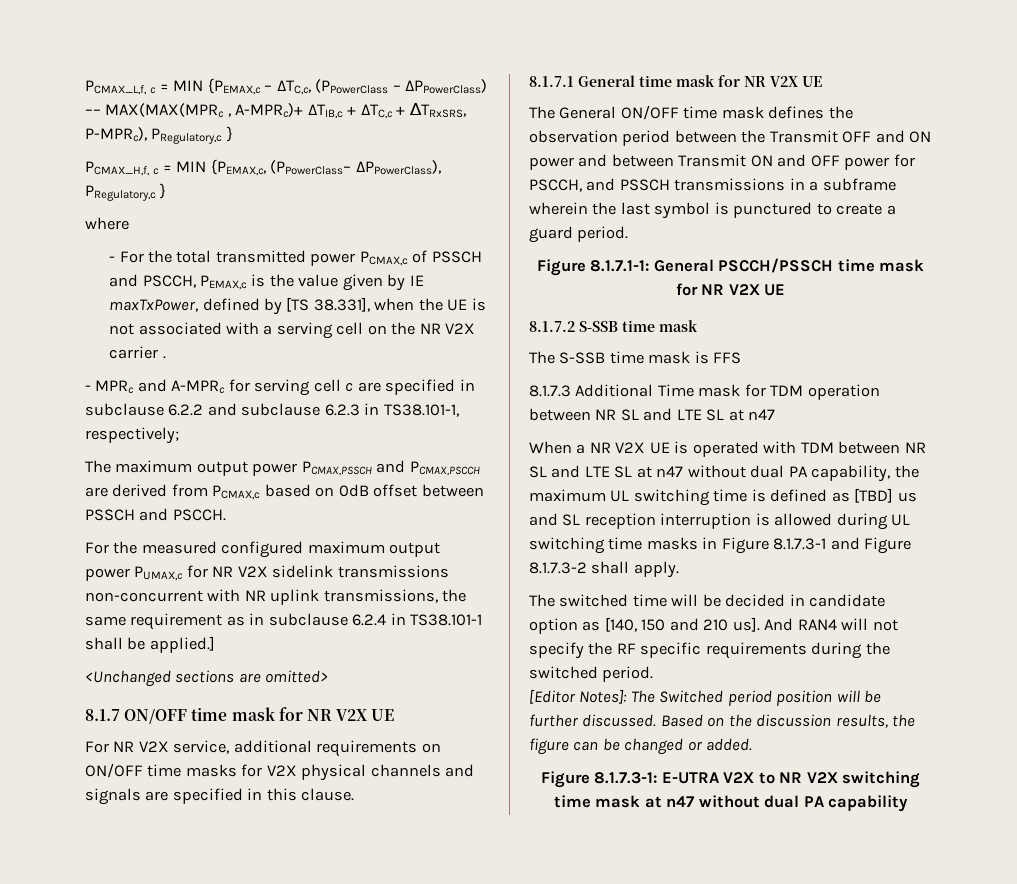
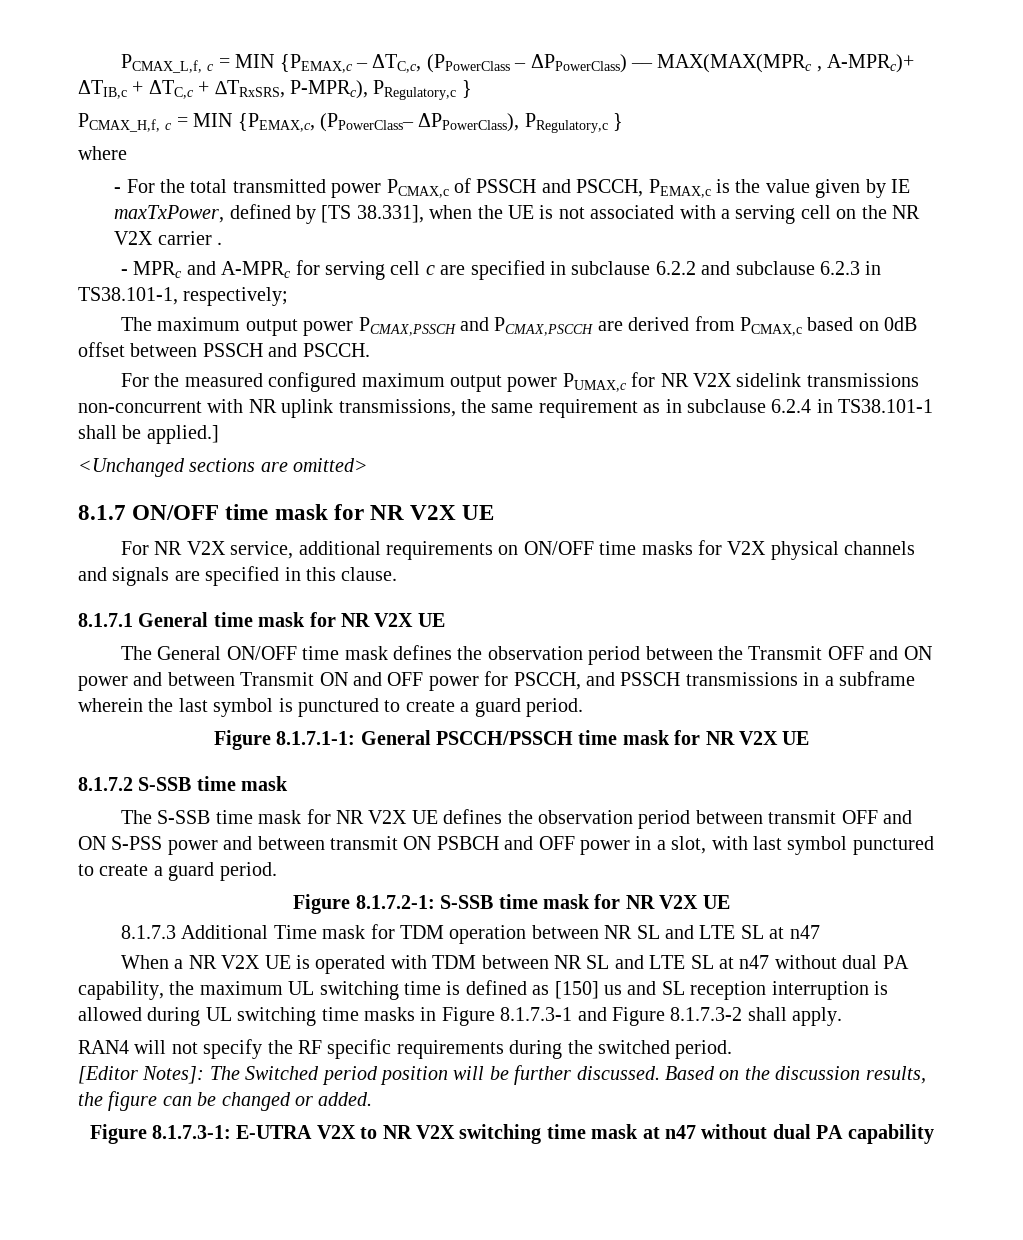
[694,351,742,364] is FFS -> [306,809,913,829] [78,836,934,855] [78,862,277,881] [293,894,730,914] for NR V2X UE defines the observation period between transmit OFF and ON S-PSS power and between transmit ON PSBCH and OFF power in a slot, with last symbol punctured to create a guard period. // Figure 8.1.7.2-1: S-SSB time mask for NR V2X UE
[854,488,894,503] [TBD] -> [554,981,599,999] [150]
[529,594,886,607] [529,617,794,634] The switched time will be decided in candidate option as [140, 150 and 210 us]. And -> (843, 1016) none

